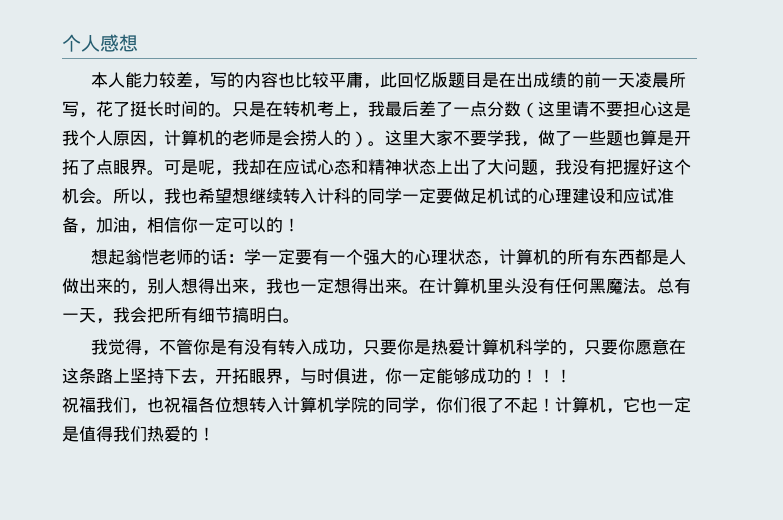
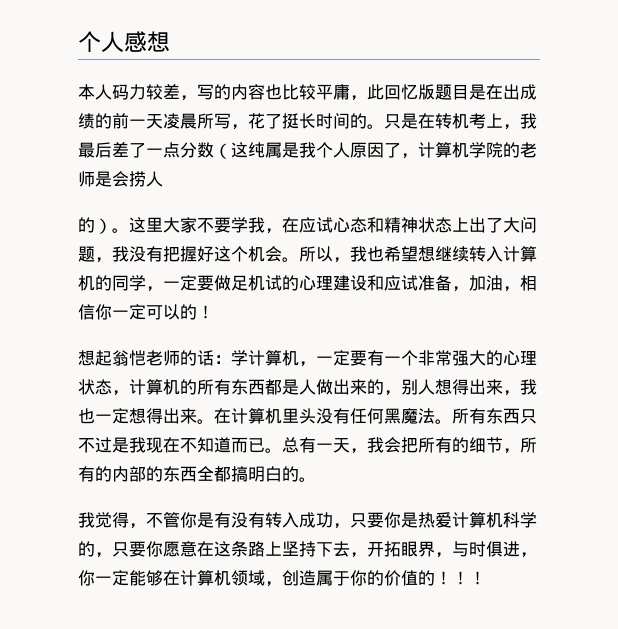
[124,72,142,88] 能 -> [112,84,129,100] 码
[555,101,674,117] 里请不要担心这 -> [248,142,282,158] 纯属
[147,130,215,147] ，计算机 -> [384,142,503,159] 了，计算机学院
(334, 138) none -> (163, 179) //
[538,130,691,146] [62,159,266,176] 做了一些题也算是开拓了点眼界。可是呢，我却 -> (282, 231) none
[334,188,402,204] 科的同学 -> [520,246,537,262] [78,275,163,292] 算机的同学，
(261, 257) none -> [248,350,316,367] 计算机，
(363, 257) none -> [418,350,452,366] 非常
(657, 291) none -> [452,408,537,424] [78,437,282,453] 所有东西只不过是我现在不知道而已。
[198,307,283,323] 细节搞明白 -> [452,437,537,454] [78,466,299,482] 的细节，所有的内部的东西全都搞明白的
[470,368,572,384] [62,397,691,414] [62,426,198,442] 成功的！！！ // 祝福我们，也祝福各位想转入计算机学院的同学，你们很了不起！计算机，它也一定是值得我们热爱的 -> [163,570,469,587] 在计算机领域，创造属于你的价值的！！

